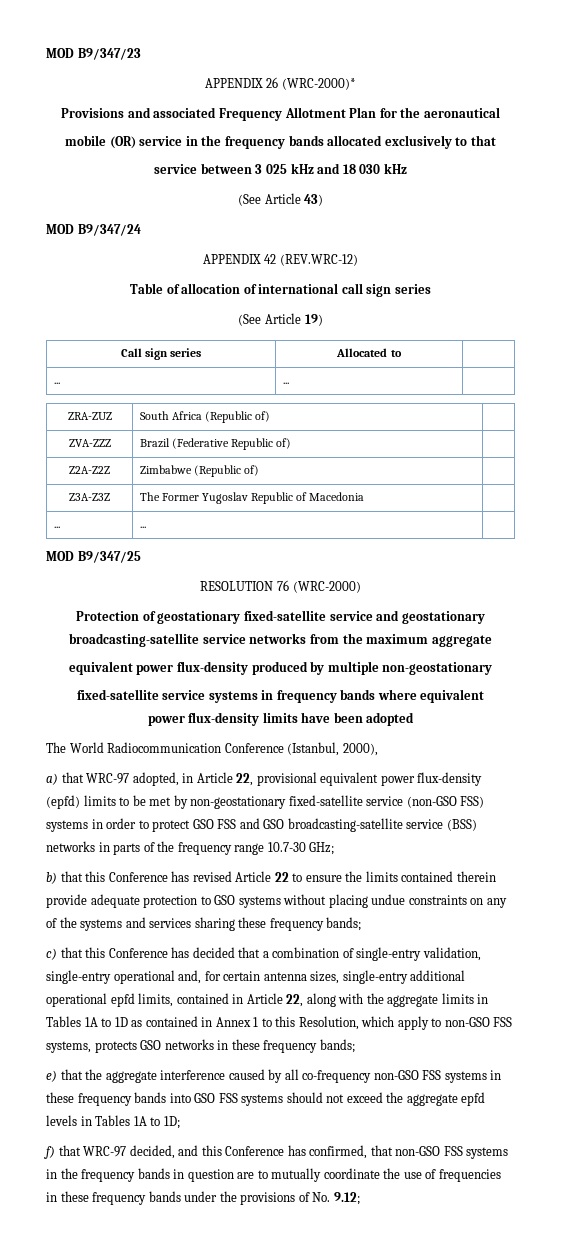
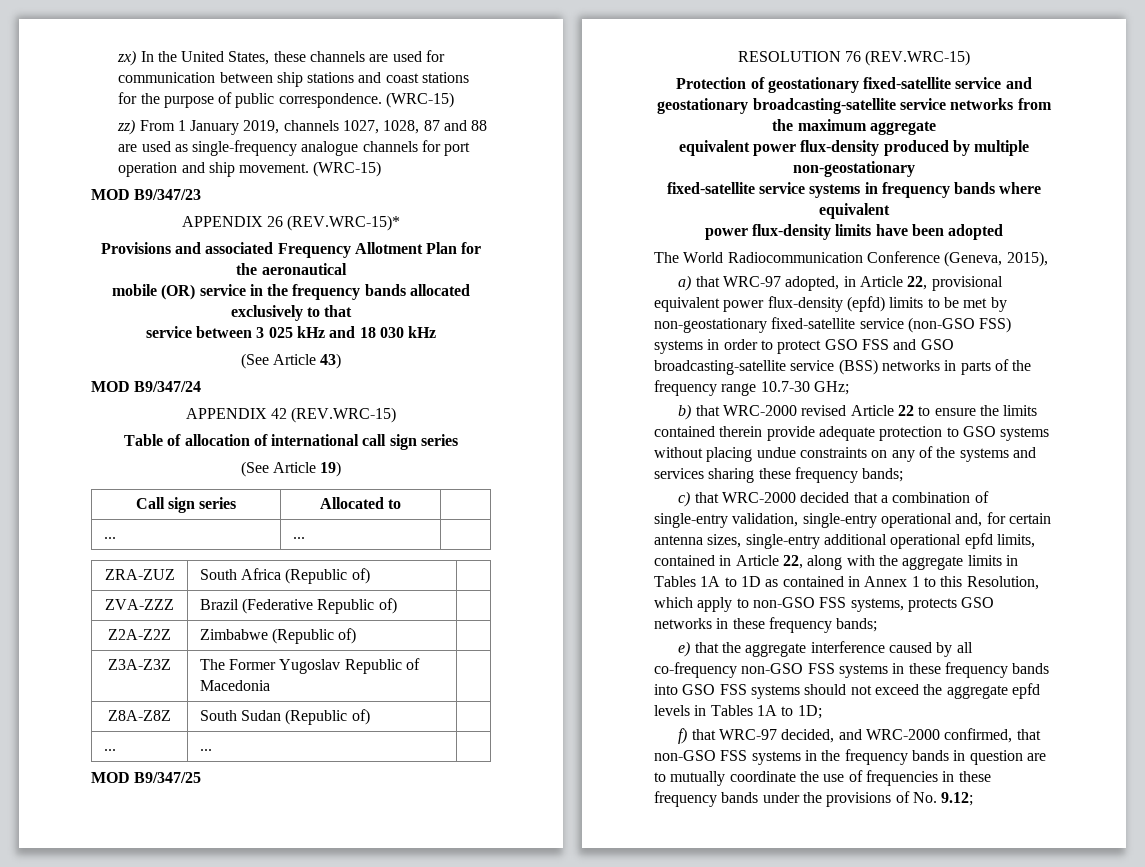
(46, 53) none -> [117,50,446,66] [118,72,470,87] [118,92,455,108] [117,119,488,135] [118,140,471,156] [118,161,382,177] zx) In the United States, these channels are used for communication between ship stations and coast stations for the purpose of public correspondence. (WRC-15) // zz) From 1 January 2019, channels 1027, 1028, 87 and 88 are used as single-frequency analogue channels for port operation and ship movement. (WRC-15) //
[281,78,356,90] (WRC-2000)* -> [287,215,401,231] (REV.WRC-15)*
[279,254,358,266] (REV.WRC-12) -> [291,407,397,423] (REV.WRC-15)
(365, 496) none -> [108,710,171,721] [199,709,370,725] // Z8A-Z8Z | South Sudan (Republic of) |
[292,581,361,593] (WRC-2000) -> [865,50,971,66] (REV.WRC-15)
[287,742,378,756] (Istanbul, 2000), -> [944,251,1048,267] (Geneva, 2015),
[85,871,190,882] this Conference has -> [722,405,797,416] WRC-2000
[85,947,190,958] this Conference has -> [721,492,796,503] WRC-2000
[201,1145,306,1156] this Conference has -> [865,729,940,740] WRC-2000

